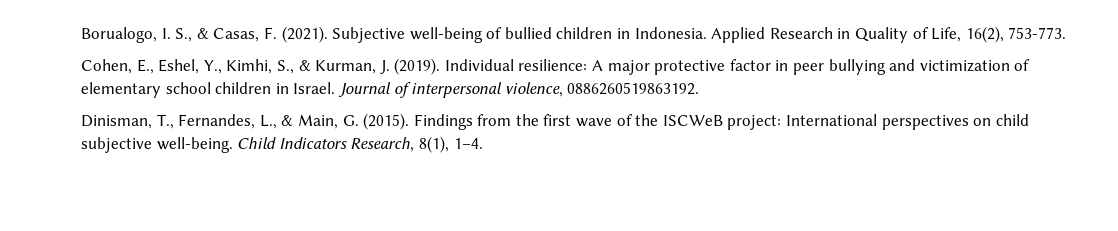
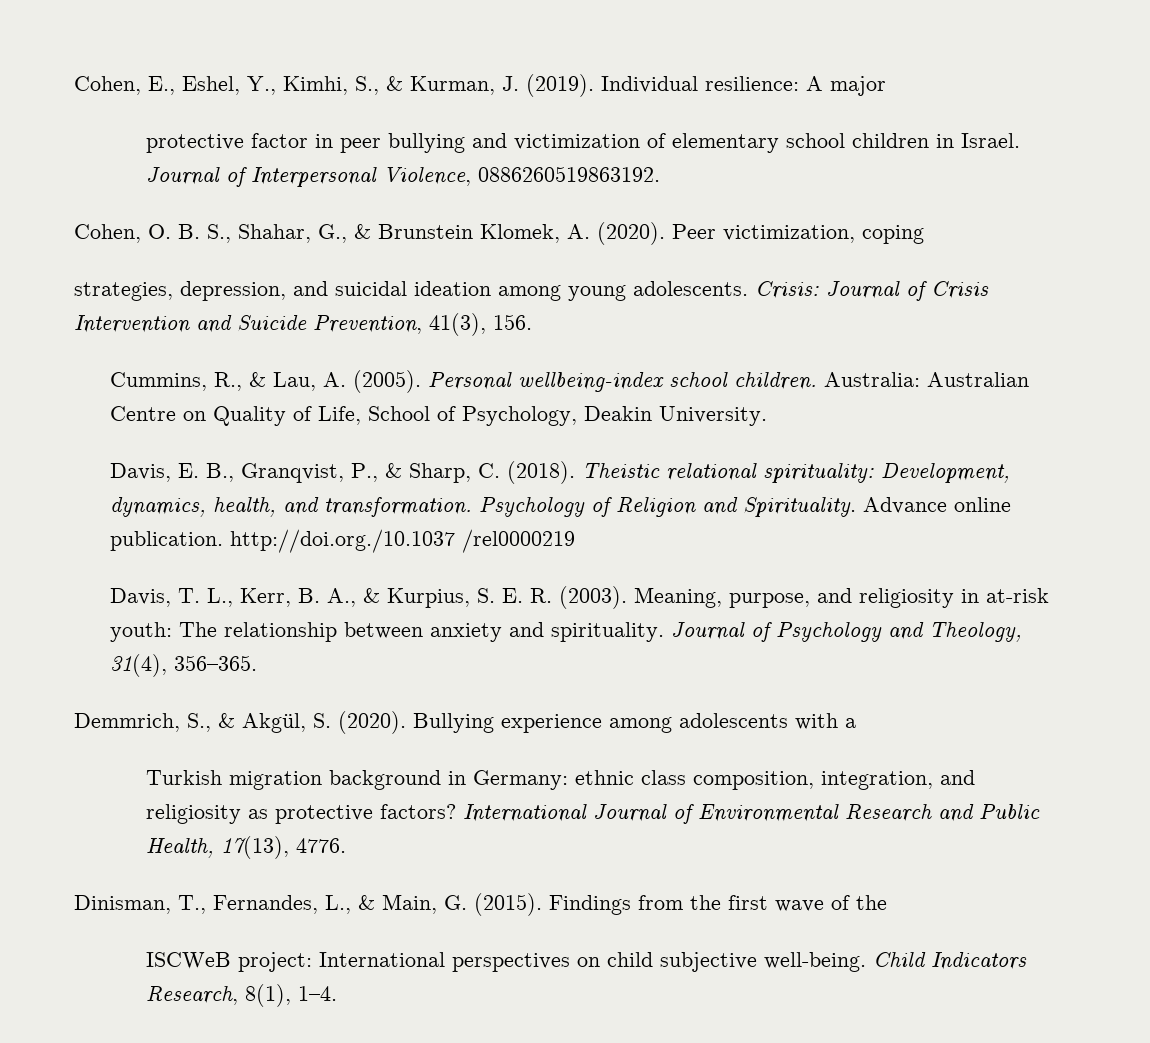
[81,26,1067,43] Borualogo, I. S., & Casas, F. (2021). Subjective well-being of bullied children in Indonesia. Applied Research in Quality of Life, 16(2), 753-773. // -> (74, 85) none
(650, 67) none -> (886, 86) //
[411,82,563,98] interpersonal violence, -> [250,167,471,187] Interpersonal Violence,
(700, 88) none -> [74,222,924,245] [74,281,989,301] [74,313,532,336] [109,370,1029,393] [109,406,767,426] [109,461,1010,484] [109,497,1011,517] [109,529,575,553] [109,586,1049,609] [109,622,1022,642] [109,654,257,677] [74,711,856,734] [145,770,975,790] [145,804,1040,824] [145,836,346,859] // Cohen, O. B. S., Shahar, G., & Brunstein Klomek, A. (2020). Peer victimization, coping // strategies, depression, and suicidal ideation among young adolescents. Crisis: Journal of Crisis Intervention and Suicide Prevention, 41(3), 156. // Cummins, R., & Lau, A. (2005). Personal wellbeing-index school children. Australia: Australian Centre on Quality of Life, School of Psychology, Deakin University. // Davis, E. B., Granqvist, P., & Sharp, C. (2018). Theistic relational spirituality: Development, dynamics, health, and transformation. Psychology of Religion and Spirituality. Advance online publication. http://doi.org./10.1037 /rel0000219 // Davis, T. L., Kerr, B. A., & Kurpius, S. E. R. (2003). Meaning, purpose, and religiosity in at-risk youth: The relationship between anxiety and spirituality. Journal of Psychology and Theology, 31(4), 356–365. // Demmrich, S., & Akgül, S. (2020). Bullying experience among adolescents with a // Turkish migration background in Germany: ethnic class composition, integration, and religiosity as protective factors? International Journal of Environmental Research and Public Health, 17(13), 4776.
(659, 120) none -> (887, 902) //

